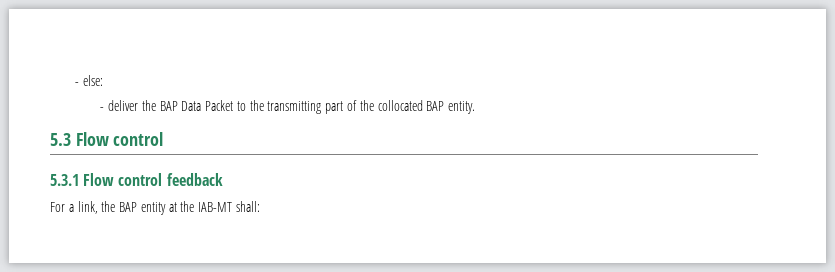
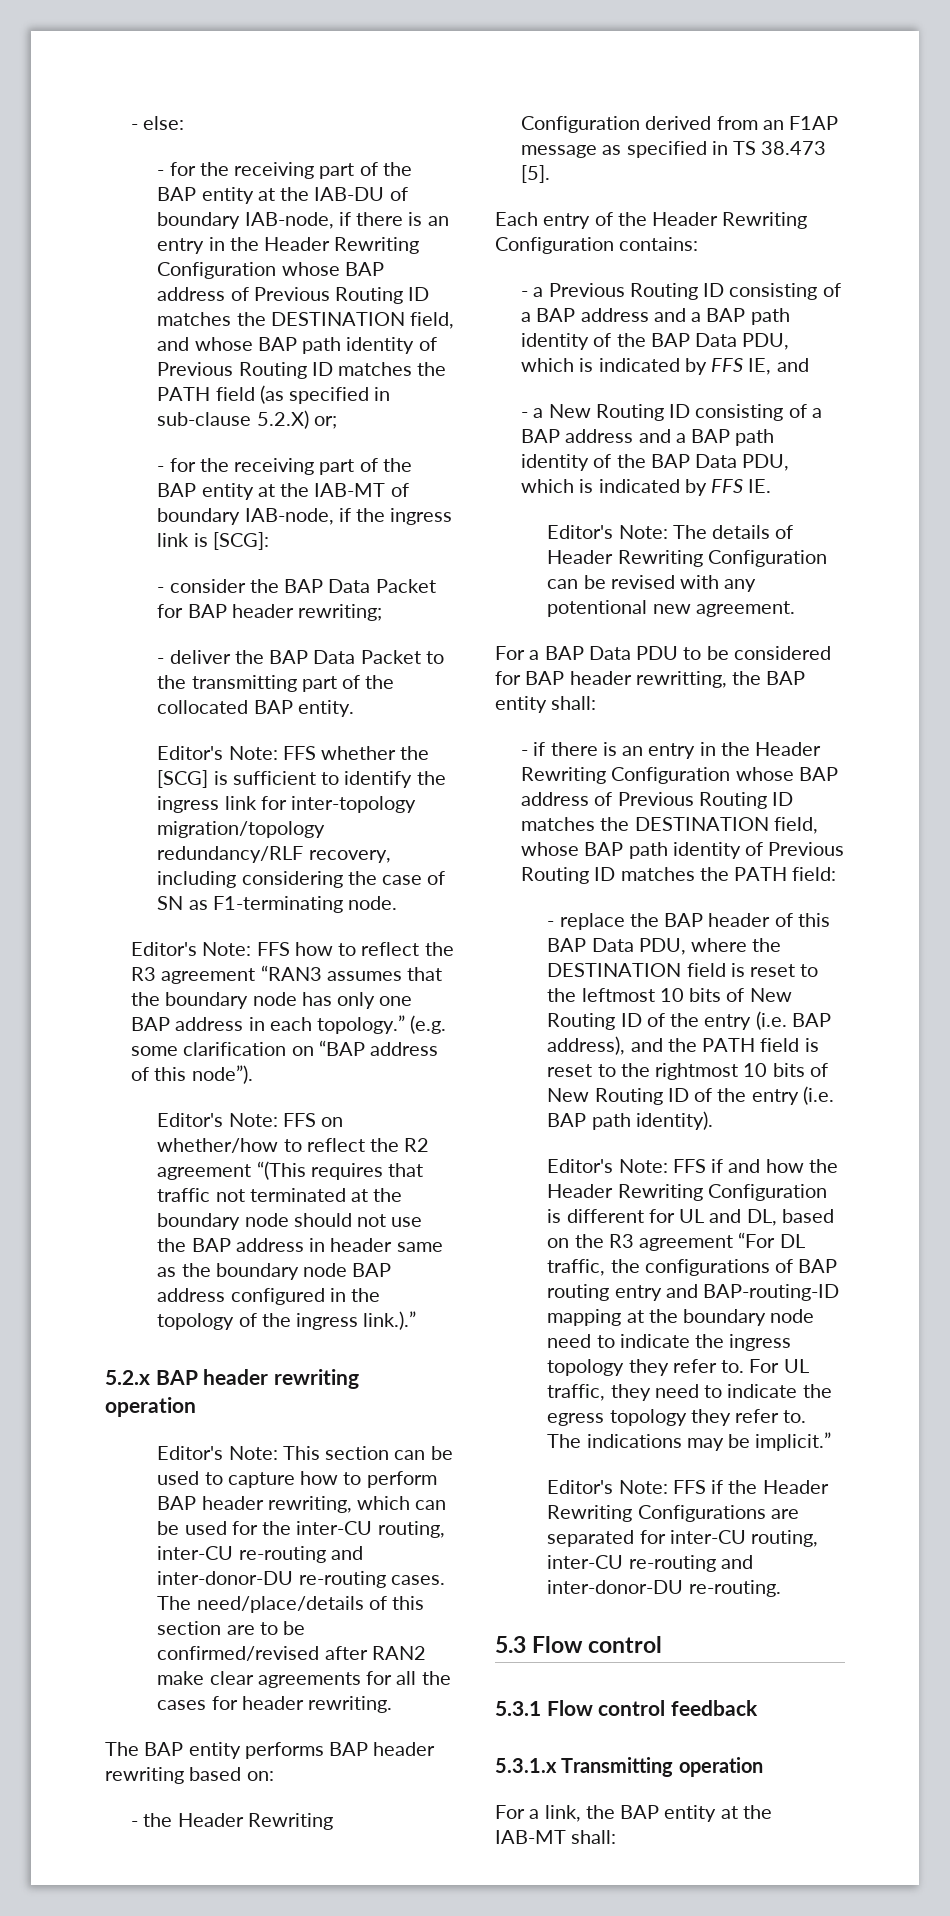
(103, 80) none -> [157,162,412,179] [157,187,408,204] [157,212,449,229] [157,237,420,254] [157,262,384,279] [157,287,430,304] [157,312,455,329] [157,337,437,354] [157,362,447,379] [157,385,391,404] [157,410,337,429] [157,458,412,475] [157,483,409,500] [157,508,453,525] [157,532,269,550] [157,579,436,593] [157,604,383,621] // - for the receiving part of the BAP entity at the IAB-DU of boundary IAB-node, if there is an entry in the Header Rewriting Configuration whose BAP address of Previous Routing ID matches the DESTINATION field, and whose BAP path identity of Previous Routing ID matches the PATH field (as specified in sub-clause 5.2.X) or; // - for the receiving part of the BAP entity at the IAB-MT of boundary IAB-node, if the ingress link is [SCG]: // - consider the BAP Data Packet for BAP header rewriting;
(476, 107) none -> [157,746,430,760] [157,770,446,788] [157,796,417,813] [157,821,326,838] [157,846,391,863] [157,871,446,888] [157,896,398,913] [131,942,454,956] [131,965,443,984] [131,992,413,1009] [131,1015,447,1034] [131,1040,439,1056] [131,1065,253,1084] [157,1113,344,1127] [157,1138,430,1153] [157,1161,424,1180] [157,1188,403,1202] [157,1213,423,1230] [157,1238,443,1252] [157,1263,392,1280] [157,1288,381,1305] [157,1311,417,1330] [105,1369,360,1389] [105,1397,196,1417] [157,1446,453,1460] [157,1471,437,1488] [157,1496,447,1513] [157,1521,445,1538] [157,1546,363,1563] [157,1571,445,1588] [157,1596,425,1613] [157,1621,306,1635] [157,1646,426,1661] [157,1671,451,1688] [157,1696,393,1713] [105,1742,436,1759] [105,1767,274,1784] [131,1813,333,1830] [521,116,839,133] [521,141,827,158] [521,165,551,183] [495,212,808,229] [495,237,699,254] [521,283,841,300] [521,308,790,325] [521,333,790,350] [521,358,809,375] [521,404,823,421] [521,429,775,446] [521,454,790,471] [521,479,772,496] [547,525,794,539] [547,550,827,567] [547,575,757,592] [547,600,795,617] [495,646,831,660] [495,671,806,688] [495,696,597,713] [521,742,822,759] [521,767,838,784] [521,792,794,809] [521,817,818,834] [521,842,845,859] [521,867,837,884] [547,913,830,930] [547,938,782,955] [547,963,819,977] [547,988,792,1002] [547,1011,831,1030] [547,1036,819,1055] [547,1063,828,1080] [547,1086,834,1105] [547,1111,713,1130] [547,1159,838,1173] [547,1184,827,1201] [547,1209,834,1226] [547,1232,805,1251] [547,1259,838,1276] [547,1284,840,1301] [547,1309,815,1326] [547,1334,792,1351] [547,1359,809,1376] [547,1384,832,1401] [547,1409,807,1426] [547,1432,832,1451] [547,1480,829,1494] [547,1505,799,1522] [547,1530,819,1547] [547,1555,753,1572] [547,1580,781,1597] // Editor's Note: FFS whether the [SCG] is sufficient to identify the ingress link for inter-topology migration/topology redundancy/RLF recovery, including considering the case of SN as F1-terminating node. // Editor's Note: FFS how to reflect the R3 agreement “RAN3 assumes that the boundary node has only one BAP address in each topology.” (e.g. some clarification on “BAP address of this node”). // Editor's Note: FFS on whether/how to reflect the R2 agreement “(This requires that traffic not terminated at the boundary node should not use the BAP address in header same as the boundary node BAP address configured in the topology of the ingress link.).” // 5.2.x BAP header rewriting operation // Editor's Note: This section can be used to capture how to perform BAP header rewriting, which can be used for the inter-CU routing, inter-CU re-routing and inter-donor-DU re-routing cases. The need/place/details of this section are to be confirmed/revised after RAN2 make clear agreements for all the cases for header rewriting. // The BAP entity performs BAP header rewriting based on: // - the Header Rewriting Configuration derived from an F1AP message as specified in TS 38.473 [5]. // Each entry of the Header Rewriting Configuration contains: // - a Previous Routing ID consisting of a BAP address and a BAP path identity of the BAP Data PDU, which is indicated by FFS IE, and // - a New Routing ID consisting of a BAP address and a BAP path identity of the BAP Data PDU, which is indicated by FFS IE. // Editor's Note: The details of Header Rewriting Configuration can be revised with any potentional new agreement. // For a BAP Data PDU to be considered for BAP header rewritting, the BAP entity shall: // - if there is an entry in the Header Rewriting Configuration whose BAP address of Previous Routing ID matches the DESTINATION field, whose BAP path identity of Previous Routing ID matches the PATH field: // - replace the BAP header of this BAP Data PDU, where the DESTINATION field is reset to the leftmost 10 bits of New Routing ID of the entry (i.e. BAP address), and the PATH field is reset to the rightmost 10 bits of New Routing ID of the entry (i.e. BAP path identity). // Editor's Note: FFS if and how the Header Rewriting Configuration is different for UL and DL, based on the R3 agreement “For DL traffic, the configurations of BAP routing entry and BAP-routing-ID mapping at the boundary node need to indicate the ingress topology they refer to. For UL traffic, they need to indicate the egress topology they refer to. The indications may be implicit.” // Editor's Note: FFS if the Header Rewriting Configurations are separated for inter-CU routing, inter-CU re-routing and inter-donor-DU re-routing.
(223, 179) none -> [495,1757,763,1777] // 5.3.1.x Transmitting operation

